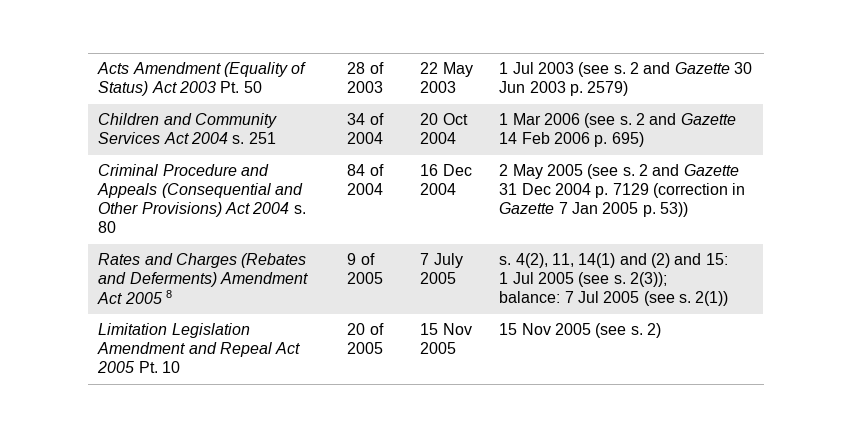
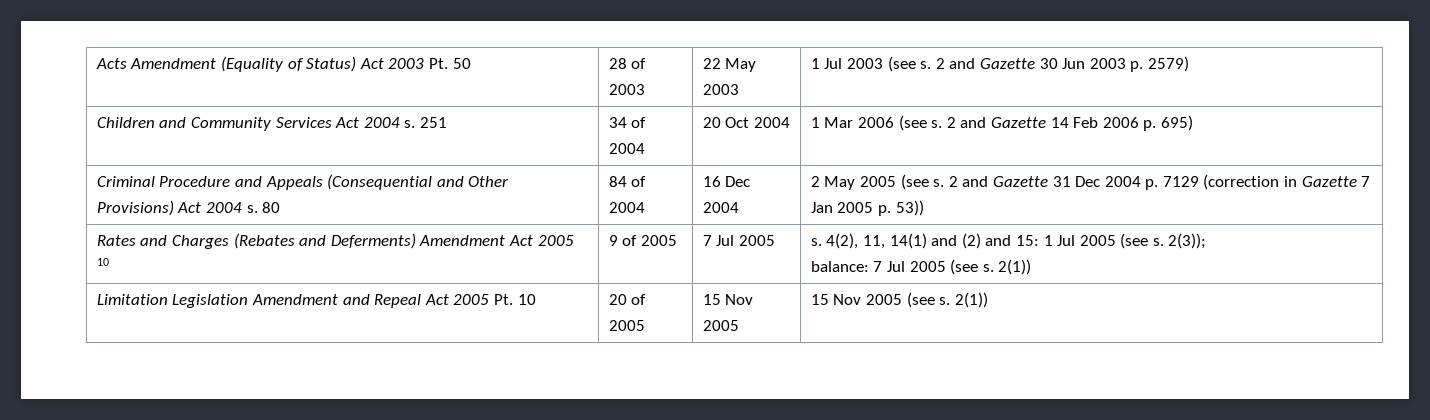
[165,290,172,298] 8 -> [96,258,109,266] 10
[433,253,463,268] July -> [716,235,735,246] Jul
(728, 259) // -> (1039, 240) none
[646,323,661,338] 2) -> [954,292,988,308] 2(1))

